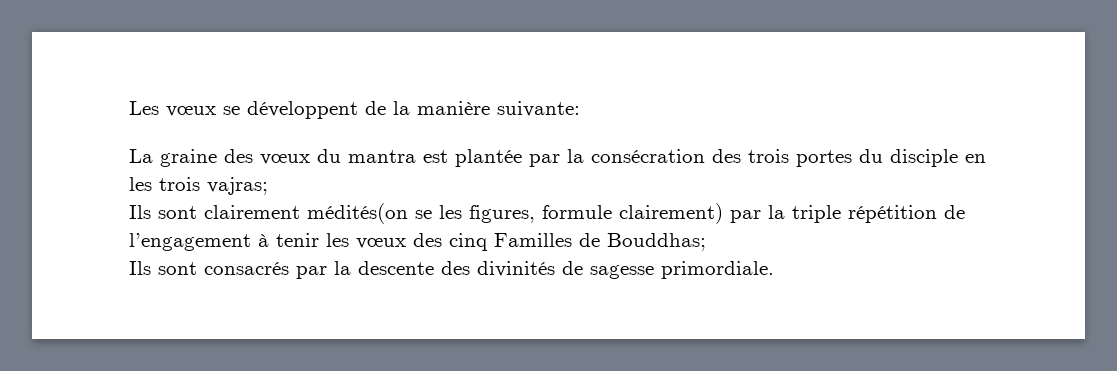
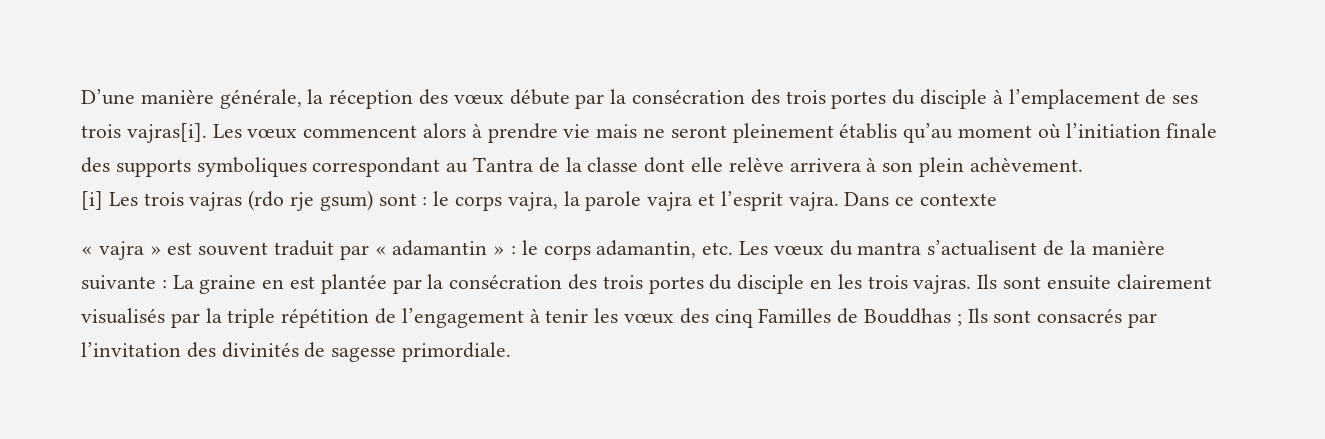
[129,101,580,119] [129,149,416,167] Les vœux se développent de la manière suivante: // La graine des vœux du mantra -> [81,89,1199,109] [81,123,1218,143] [81,157,1083,177] [81,190,998,211] [81,240,1165,260] [81,275,285,294] D’une manière générale, la réception des vœux débute par la consécration des trois portes du disciple à l’emplacement de ses trois vajras[i]. Les vœux commencent alors à prendre vie mais ne seront pleinement établis qu’au moment où l’initiation finale des supports symboliques correspondant au Tantra de la classe dont elle relève arrivera à son plein achèvement. // [i] Les trois vajras (rdo rje gsum) sont : le corps vajra, la parole vajra et l’esprit vajra. Dans ce contexte // « vajra » est souvent traduit par « adamantin » : le corps adamantin, etc. Les vœux du mantra s’actualisent de la manière suivante : La graine en
[207,177,268,195] [129,203,723,224] vajras; // Ils sont clairement médités(on se les figures, formule clairement) -> [913,274,1212,294] [81,308,165,324] vajras. Ils sont ensuite clairement visualisés
[607,233,706,251] Bouddhas; // -> [864,308,962,326] Bouddhas ;
[334,261,434,275] la descente -> [81,342,181,357] l’invitation

